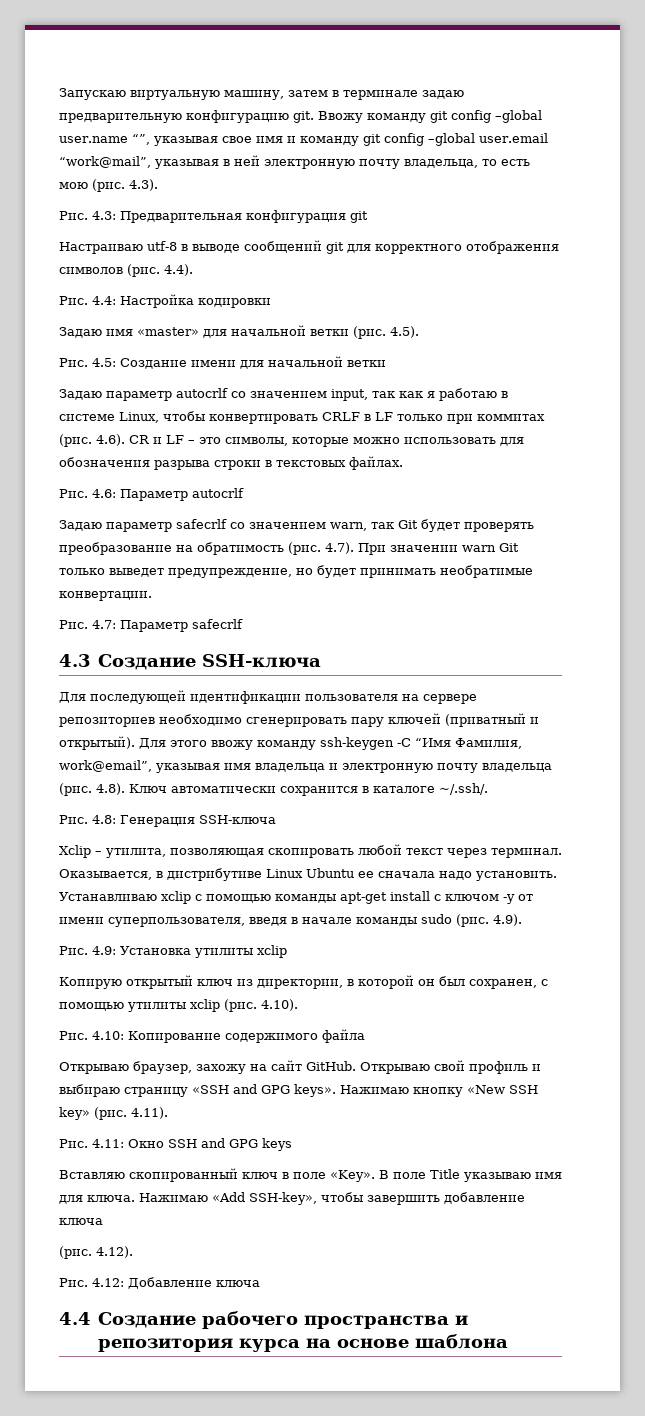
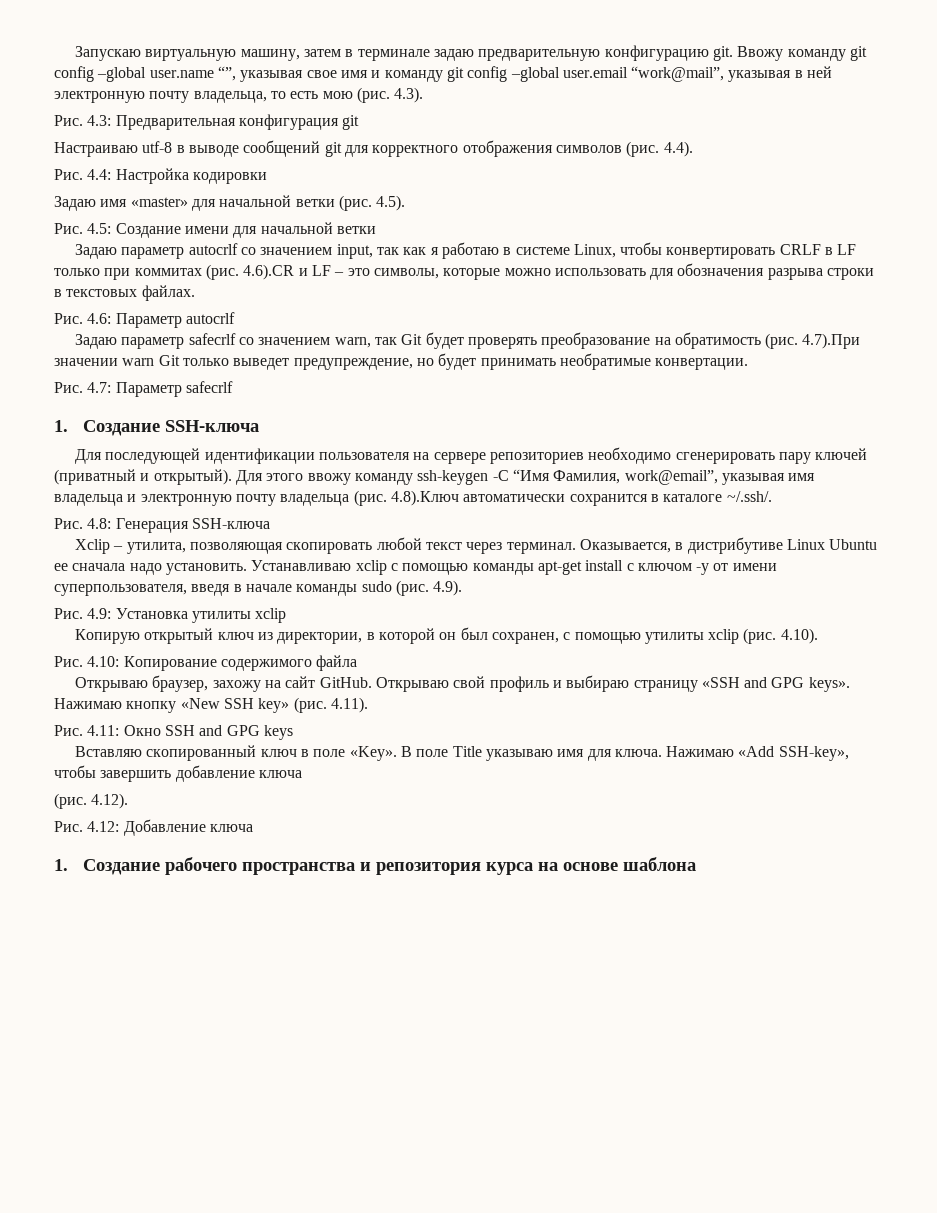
[96,434,150,446] 4.6). CR -> [243,264,295,280] 4.6).CR
[325,542,386,555] 4.7). При -> [802,333,861,349] 4.7).При
[59,654,91,667] 4.3 -> [54,420,68,432] 1.
[96,783,167,795] 4.8). Ключ -> [390,490,459,506] 4.8).Ключ
[59,1312,91,1325] 4.4 -> [54,859,68,871] 1.

